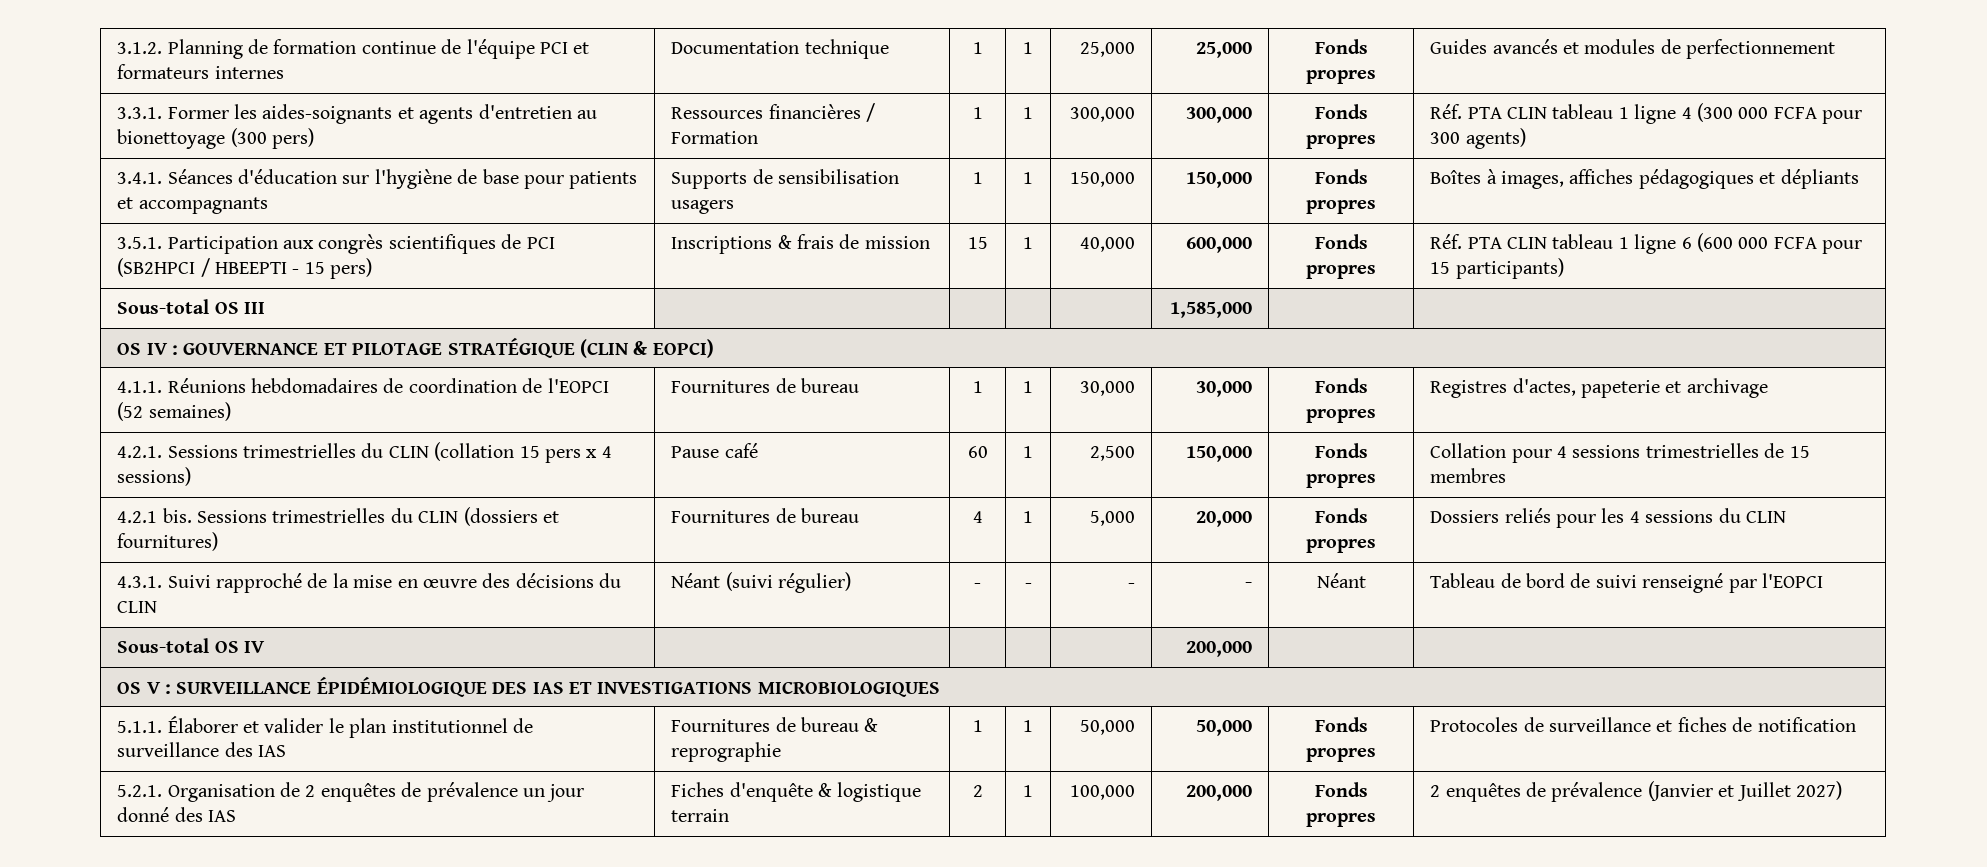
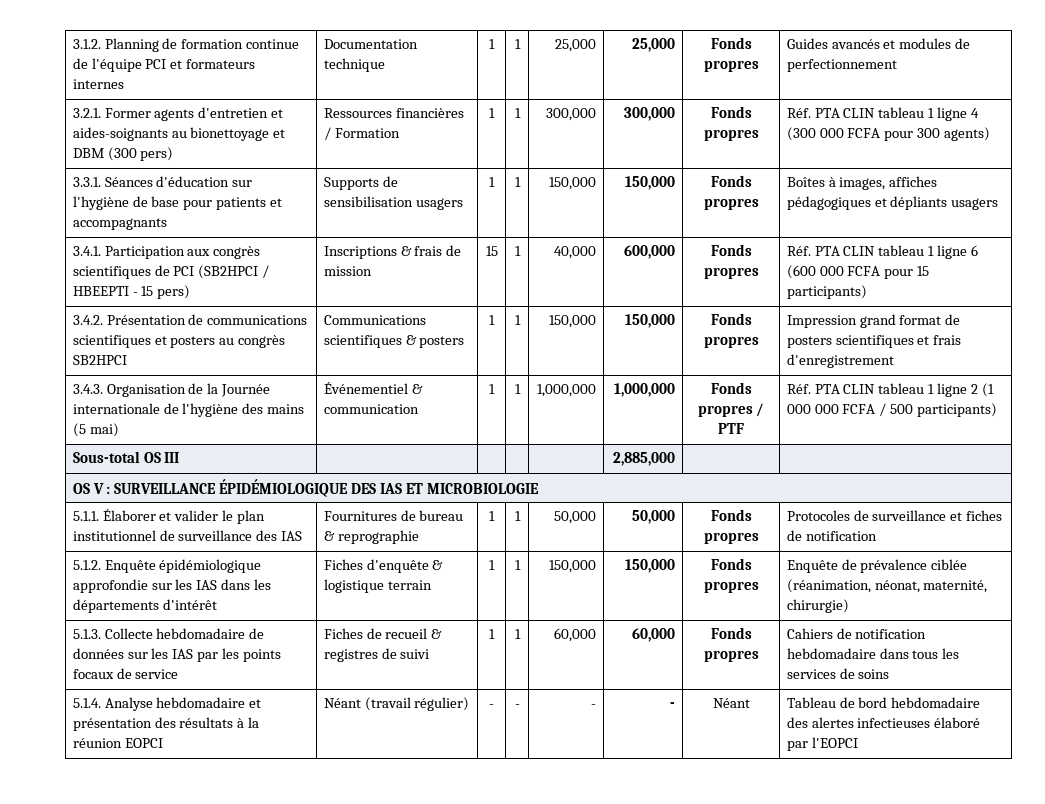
[117,104,597,124] [117,129,226,149] 3.3.1. Former les aides-soignants et agents d'entretien au bionettoyage -> [72,107,284,121] [72,127,286,141] [72,148,104,158] 3.2.1. Former agents d'entretien et aides-soignants au bionettoyage et DBM
[117,172,163,184] 3.4.1. -> [72,177,101,187] 3.3.1.
[117,237,163,249] // 3.5.1. -> [951,198,999,210] [72,246,101,256] usagers // 3.4.1.
[117,299,265,314] [1169,302,1252,318] [117,337,714,358] [117,378,609,393] [117,402,231,421] [671,378,859,393] [972,381,983,393] [1023,381,1033,393] [1079,381,1135,396] [1195,381,1252,397] [1314,378,1368,393] [1306,409,1376,423] [1430,378,1768,398] [117,442,612,463] [117,467,192,486] [671,443,758,458] [967,446,988,458] [1023,446,1033,458] [1089,446,1135,461] [1185,446,1252,462] [1314,443,1368,458] [1306,474,1376,488] [1430,443,1810,463] [1430,468,1507,483] [117,507,559,526] [117,532,219,551] [671,508,859,523] [972,511,983,523] [1023,511,1033,523] [1089,511,1135,526] [1195,511,1252,527] [1314,508,1368,523] [1306,539,1376,553] [1430,508,1786,528] [117,573,622,593] [117,601,158,613] [671,572,851,593] [974,583,981,588] [1024,583,1032,588] [1127,583,1135,588] [1244,582,1252,588] [1316,573,1366,588] [1430,573,1823,593] [117,638,265,653] [1185,641,1252,657] Sous-total OS III | | | | | 1,585,000 | | // OS IV : GOUVERNANCE ET PILOTAGE STRATÉGIQUE (CLIN & EOPCI) // 4.1.1. Réunions hebdomadaires de coordination de l'EOPCI (52 semaines) | Fournitures de bureau | 1 | 1 | 30,000 | 30,000 | Fonds propres | Registres d'actes, papeterie et archivage // 4.2.1. Sessions trimestrielles du CLIN (collation 15 pers x 4 sessions) | Pause café | 60 | 1 | 2,500 | 150,000 | Fonds propres | Collation pour 4 sessions trimestrielles de 15 membres // 4.2.1 bis. Sessions trimestrielles du CLIN (dossiers et fournitures) | Fournitures de bureau | 4 | 1 | 5,000 | 20,000 | Fonds propres | Dossiers reliés pour les 4 sessions du CLIN // 4.3.1. Suivi rapproché de la mise en œuvre des décisions du CLIN | Néant (suivi régulier) | - | - | - | - | Néant | Tableau de bord de suivi renseigné par l'EOPCI // Sous-total OS IV | | | | | 200,000 -> [72,314,308,325] [72,335,286,348] [72,355,127,365] [323,315,426,325] [323,335,465,348] [489,315,495,325] [514,315,521,325] [549,315,597,328] [625,314,676,328] [710,313,752,325] [703,336,759,348] [786,314,961,328] [786,335,962,348] [786,354,894,368] [72,383,271,397] [72,403,305,417] [72,423,119,437] [323,382,423,394] [323,404,419,414] [489,384,495,394] [514,384,521,394] [537,384,597,397] [614,383,676,397] [710,382,752,394] [697,403,765,417] [718,423,744,434] [786,383,994,397] [786,403,998,417] [72,451,180,463] [613,452,676,466] 3.4.2. Présentation de communications scientifiques et posters au congrès SB2HPCI | Communications scientifiques & posters | 1 | 1 | 150,000 | 150,000 | Fonds propres | Impression grand format de posters scientifiques et frais d'enregistrement // 3.4.3. Organisation de la Journée internationale de l'hygiène des mains (5 mai) | Événementiel & communication | 1 | 1 | 1,000,000 | 1,000,000 | Fonds propres / PTF | Réf. PTA CLIN tableau 1 ligne 2 (1 000 000 FCFA / 500 participants) // Sous-total OS III | | | | | 2,885,000
[597,681,940,697] INVESTIGATIONS MICROBIOLOGIQUES -> [426,483,539,494] MICROBIOLOGIE
[117,782,585,802] [117,807,236,822] 5.2.1. Organisation de 2 enquêtes de prévalence un jour donné des IAS -> [72,559,262,573] [72,579,272,593] [72,599,217,613] 5.1.2. Enquête épidémiologique approfondie sur les IAS dans les départements d'intérêt
[972,785,983,797] [1023,785,1033,797] [1069,785,1135,800] [1185,785,1252,801] [1314,782,1368,797] [1306,813,1376,827] [1430,781,1842,802] 2 | 1 | 100,000 | 200,000 | Fonds propres | 2 enquêtes de prévalence (Janvier et Juillet 2027) -> [489,560,495,570] [514,560,521,570] [549,560,597,573] [625,559,676,573] [710,558,752,570] [703,581,759,593] [786,559,968,573] [786,579,988,593] [786,599,849,613] [72,628,265,639] [72,648,282,662] [72,668,179,679] [323,628,443,639] [323,648,430,662] [489,629,495,639] [514,629,521,639] [554,628,597,642] [632,628,676,642] [710,627,752,639] [703,650,759,662] [786,628,927,639] [786,648,960,659] [786,668,890,679] [72,697,262,711] [72,717,260,731] [72,738,163,748] [323,697,470,711] [489,704,494,708] [514,704,520,708] [591,704,597,708] [670,702,676,708] [712,698,750,708] [786,697,981,708] [786,717,981,728] [786,737,858,751] 1 | 1 | 150,000 | 150,000 | Fonds propres | Enquête de prévalence ciblée (réanimation, néonat, maternité, chirurgie) // 5.1.3. Collecte hebdomadaire de données sur les IAS par les points focaux de service | Fiches de recueil & registres de suivi | 1 | 1 | 60,000 | 60,000 | Fonds propres | Cahiers de notification hebdomadaire dans tous les services de soins // 5.1.4. Analyse hebdomadaire et présentation des résultats à la réunion EOPCI | Néant (travail régulier) | - | - | - | - | Néant | Tableau de bord hebdomadaire des alertes infectieuses élaboré par l'EOPCI

